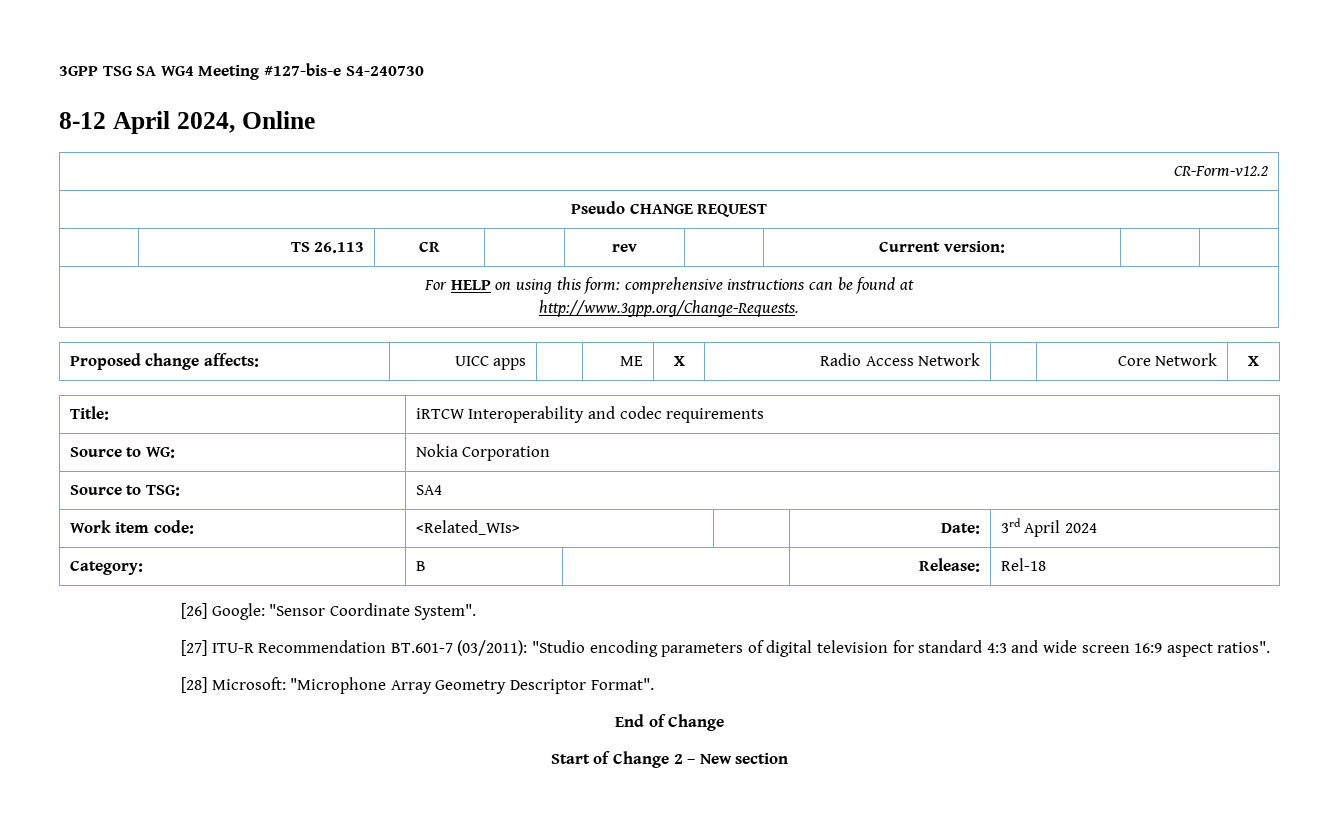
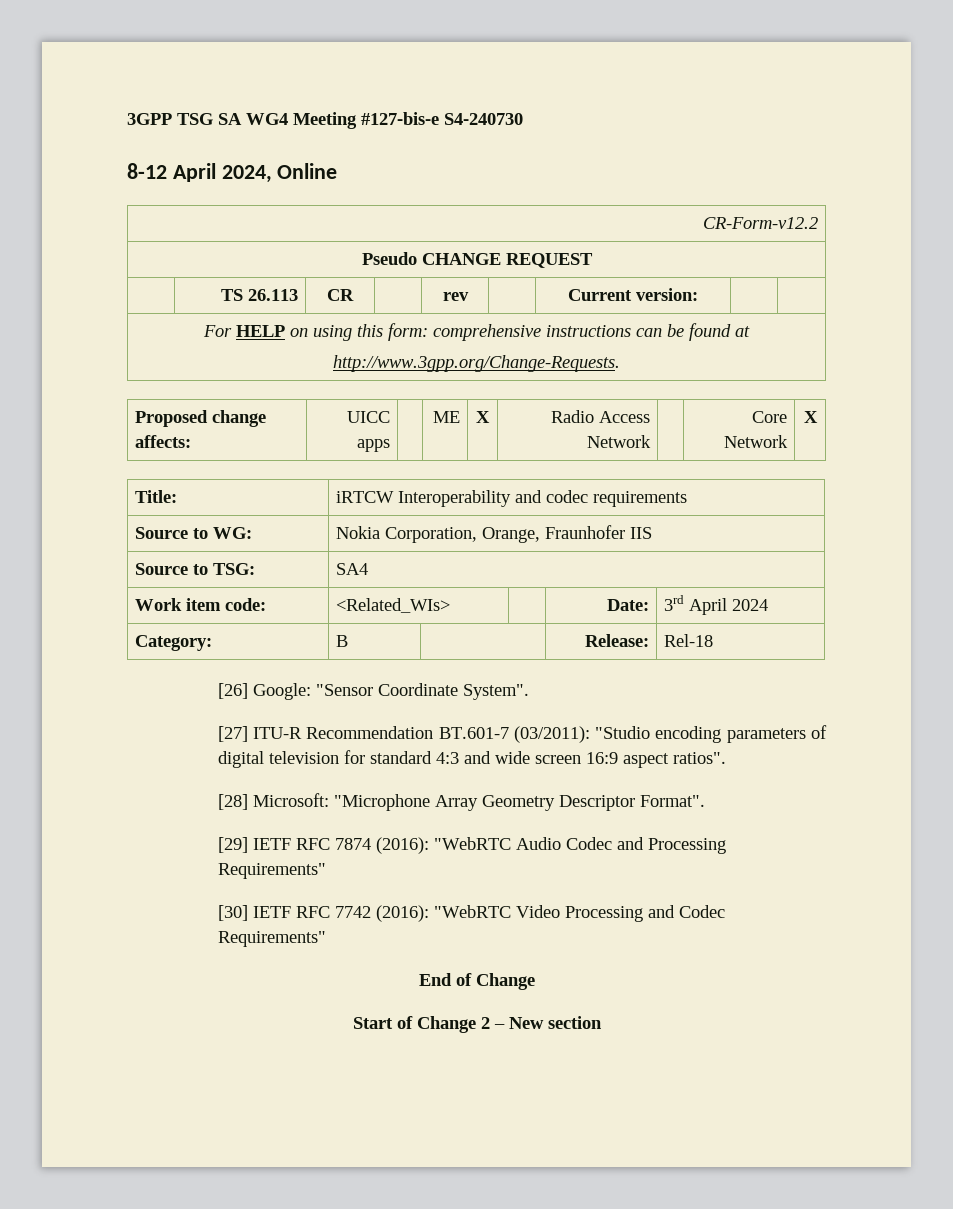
[462,446,551,461] Corporation -> [385,525,653,543] Corporation, Orange, Fraunhofer IIS
(654, 684) none -> [217,837,726,854] [217,863,326,879] [217,905,725,922] [217,931,326,947] // [29] IETF RFC 7874 (2016): "WebRTC Audio Codec and Processing Requirements" // [30] IETF RFC 7742 (2016): "WebRTC Video Processing and Codec Requirements"

